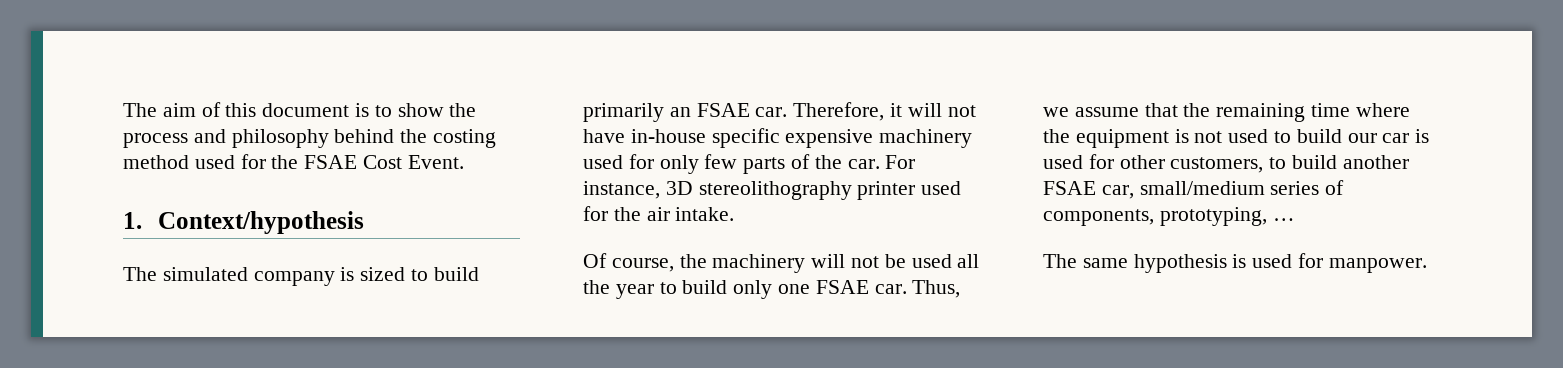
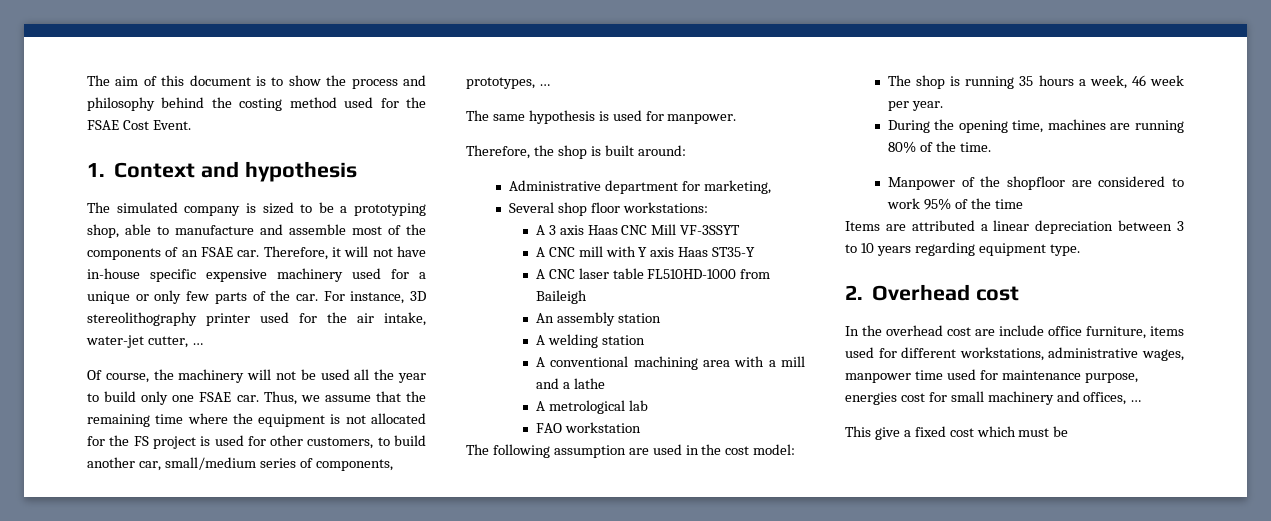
[157,211,364,234] Context/hypothesis -> [113,161,357,182] Context and hypothesis
[433,267,479,281] [583,103,664,122] build primarily -> [318,202,426,216] [87,224,426,238] [87,247,179,260] be a prototyping shop, able to manufacture and assemble most of the components of
(654, 161) none -> [419,272,426,279] [87,291,149,304] a unique or
[675,207,735,221] intake. -> [384,312,426,326] [86,335,203,348] intake, water-jet cutter, …
[1228,129,1410,143] used to build our car -> [371,413,426,424] [87,435,196,449] allocated for the FS project
[1043,181,1096,195] FSAE -> (135, 462) none
[1159,207,1267,226] prototyping, -> [466,77,535,89] prototypes,
(1427, 265) none -> [466,145,686,159] [508,180,771,194] [508,202,708,216] [535,224,741,235] [535,246,756,257] [535,268,771,279] [535,290,587,304] [535,312,661,326] [535,334,645,348] [535,356,805,370] [535,378,605,389] [535,400,648,414] [535,422,641,433] [466,444,796,458] [887,75,1184,89] [887,101,943,111] [887,119,1184,133] [887,141,991,153] [887,176,1184,190] [886,198,1023,210] [845,220,1184,234] [845,242,1080,256] [845,284,1019,301] [845,325,1184,339] [845,347,1184,361] [845,369,1138,383] [845,391,1142,405] [845,426,1069,440] // Therefore, the shop is built around: // Administrative department for marketing, // Several shop floor workstations: // A 3 axis Haas CNC Mill VF-3SSYT // A CNC mill with Y axis Haas ST35-Y // A CNC laser table FL510HD-1000 from Baileigh // An assembly station // A welding station // A conventional machining area with a mill and a lathe // A metrological lab // FAO workstation // The following assumption are used in the cost model: // The shop is running 35 hours a week, 46 week per year. // During the opening time, machines are running 80% of the time. // Manpower of the shopfloor are considered to work 95% of the time // Items are attributed a linear depreciation between 3 to 10 years regarding equipment type. // 2. Overhead cost // In the overhead cost are include office furniture, items used for different workstations, administrative wages, manpower time used for maintenance purpose, energies cost for small machinery and offices, … // This give a fixed cost which must be

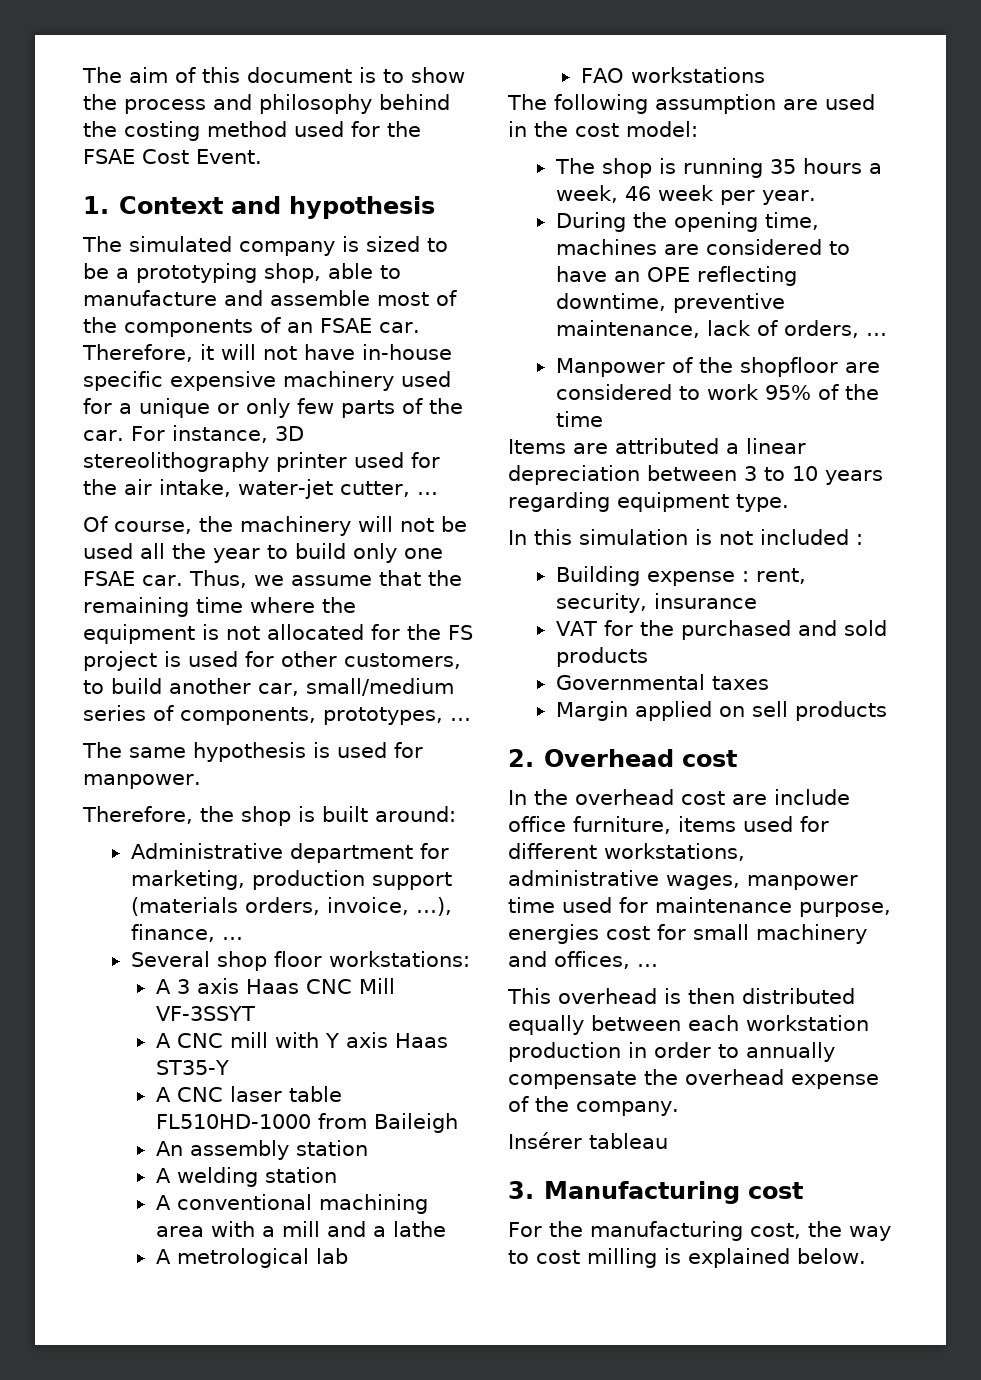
(771, 187) none -> [251,870,452,890] [130,897,452,916] [130,924,243,942] production support (materials orders, invoice, …), finance, …
[564,422,641,433] workstation -> [630,67,765,83] workstations
[1135,120,1184,133] [887,141,991,153] running 80% of the time. -> [705,239,850,255] [555,266,797,286] [555,293,785,313] [555,320,887,338] considered to have an OPE reflecting downtime, preventive maintenance, lack of orders, …
(1080, 250) none -> [508,529,863,545] [555,566,806,586] [555,593,757,613] [555,620,887,640] [555,647,648,667] [555,674,769,690] [555,701,887,721] // In this simulation is not included : // Building expense : rent, security, insurance // VAT for the purchased and sold products // Governmental taxes // Margin applied on sell products
[874,426,1069,440] give a fixed cost which must be -> [558,988,855,1004] [508,1015,869,1035] [508,1042,835,1062] [508,1069,879,1089] [508,1096,679,1116] [508,1132,668,1149] [508,1181,804,1204] [508,1221,891,1241] [508,1248,866,1268] overhead is then distributed equally between each workstation production in order to annually compensate the overhead expense of the company. // Insérer tableau // 3. Manufacturing cost // For the manufacturing cost, the way to cost milling is explained below.

